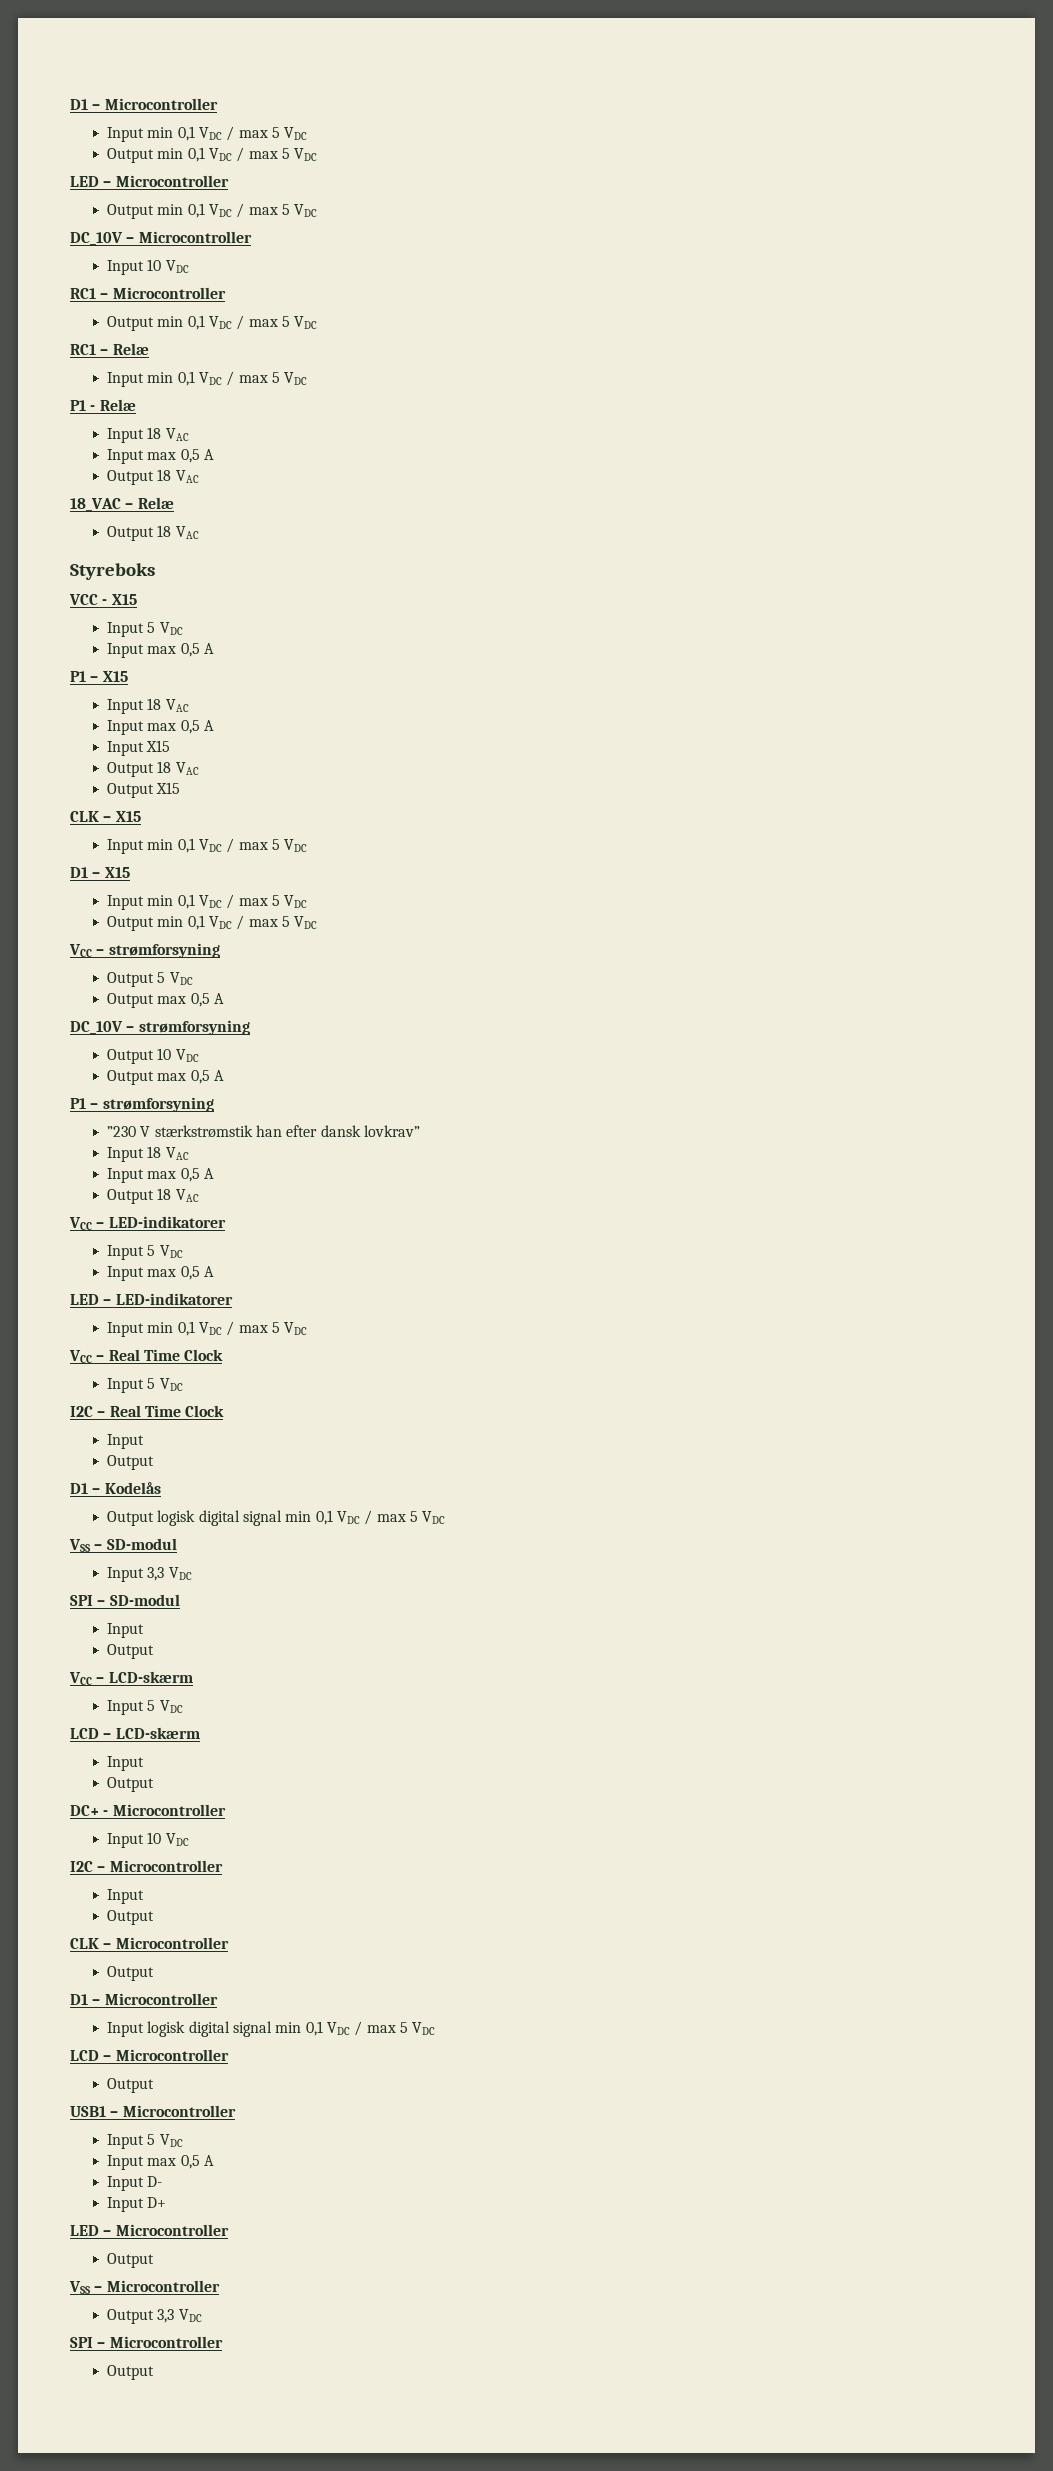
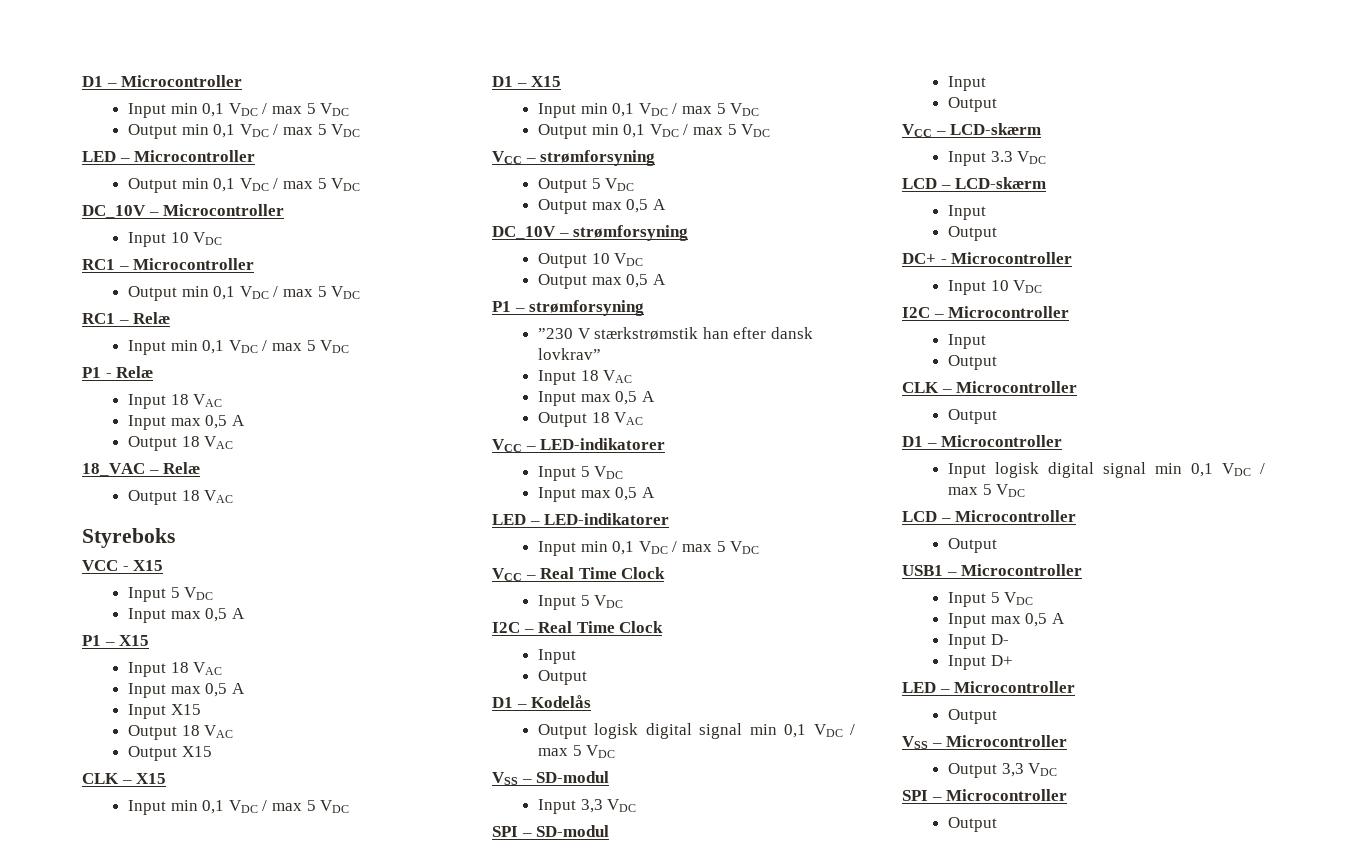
[147,1700,156,1711] 5 -> [990,151,1013,162] 3.3

